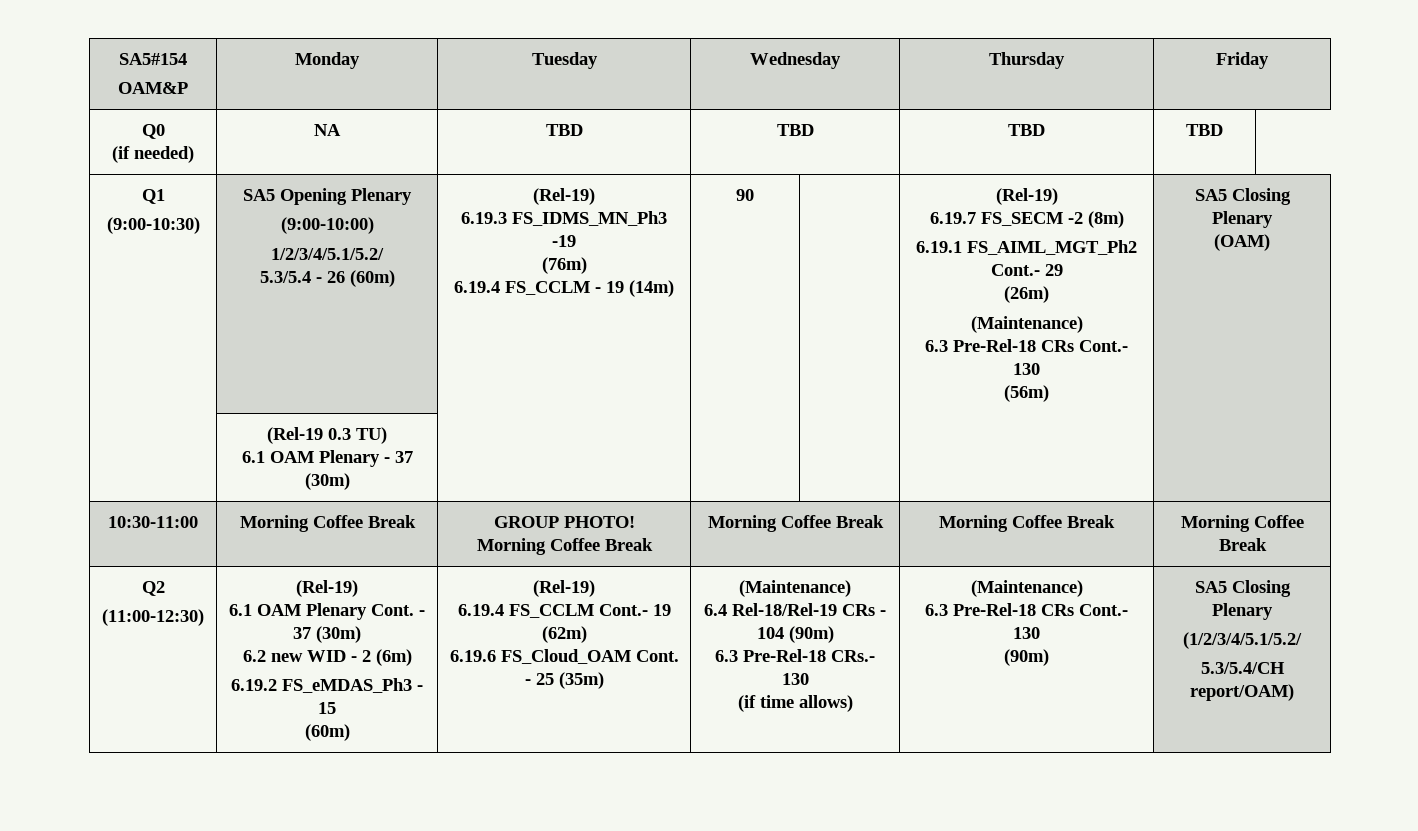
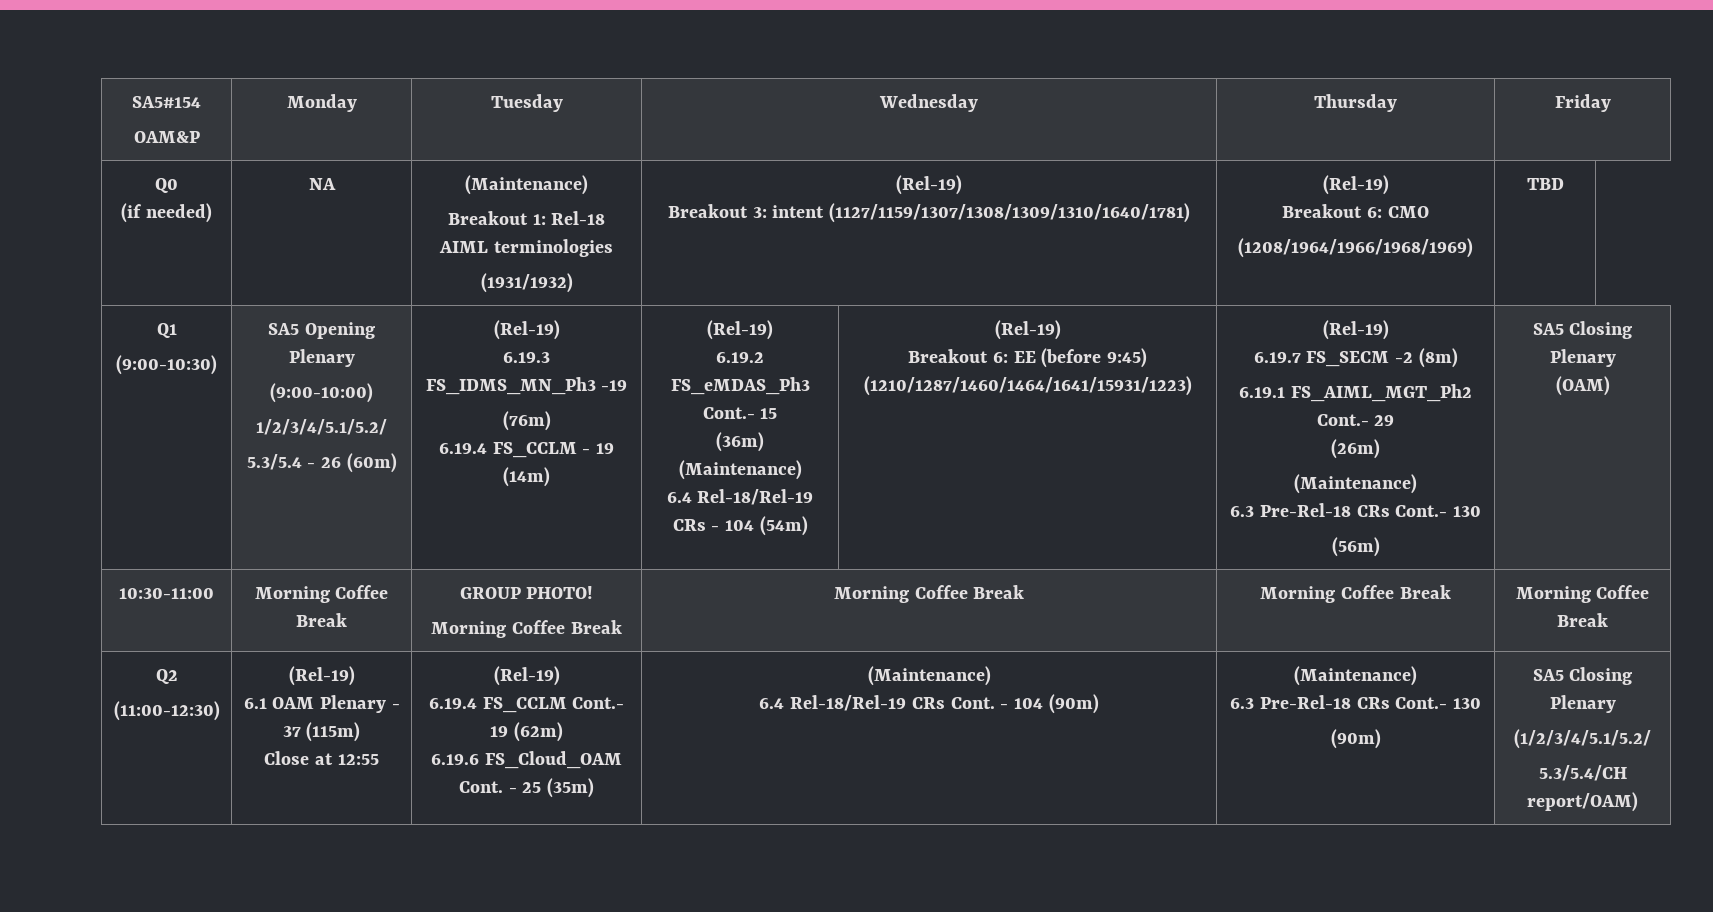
[545,124,583,136] [776,124,814,136] [1008,124,1045,136] TBD | TBD | TBD -> [464,175,588,195] [447,211,606,225] [439,239,613,257] [480,273,573,293] [896,175,963,195] [667,203,1191,223] [1322,175,1389,195] [1282,204,1429,218] [1238,238,1473,258] (Maintenance) // Breakout 1: Rel-18 AIML terminologies // (1931/1932) | (Rel-19) // Breakout 3: intent (1127/1159/1307/1308/1309/1310/1640/1781) | (Rel-19) // Breakout 6: CMO // (1208/1964/1966/1968/1969)
[736,189,754,201] 90 | -> [707,320,773,340] [716,352,764,363] [670,377,810,395] [702,407,778,419] [716,432,764,452] [678,460,802,480] [666,489,814,505] [672,516,808,536] [994,320,1061,340] [908,348,1147,368] [863,376,1192,396] (Rel-19) // 6.19.2 FS_eMDAS_Ph3 Cont.- 15 // (36m) (Maintenance) // 6.4 Rel-18/Rel-19 CRs - 104 (54m) | (Rel-19) // Breakout 6: EE (before 9:45) (1210/1287/1460/1464/1641/15931/1223)
[267,427,387,444] [241,450,413,467] [304,473,350,490] // | (Rel-19 0.3 TU) // 6.1 OAM Plenary - 37 (30m) | | | | | -> (1610, 386) none
[371,604,425,616] [293,626,361,643] [242,649,412,666] [231,678,423,693] [318,702,336,714] [304,724,350,741] Cont. - 37 (30m) // 6.2 new WID - 2 (6m) // 6.19.2 FS_eMDAS_Ph3 - 15 // (60m) -> [391,704,400,709] [282,722,361,742] [264,751,379,765] - 37 (115m) // Close at 12:55
(875, 610) none -> [950,697,995,709] Cont.
[715,649,875,662] [781,673,809,685] [737,695,853,712] // 6.3 Pre-Rel-18 CRs.- 130 // (if time allows) -> (1099, 704) none

